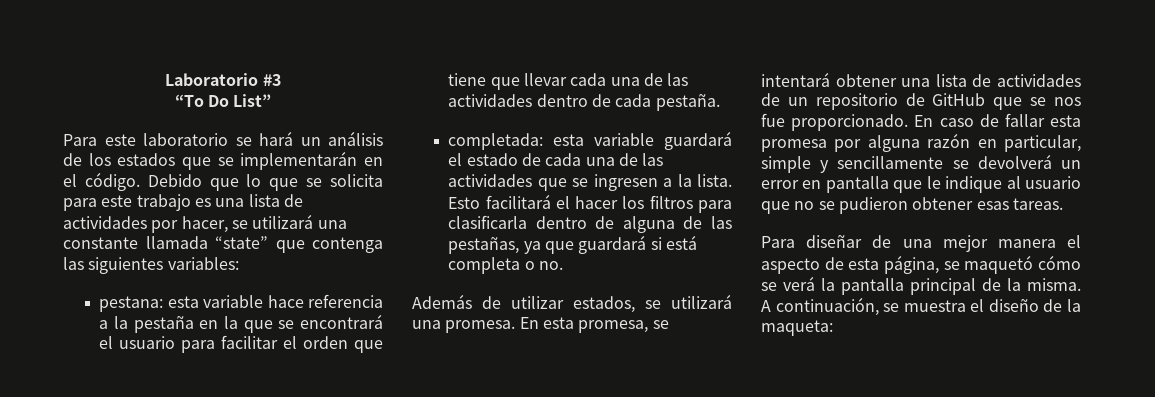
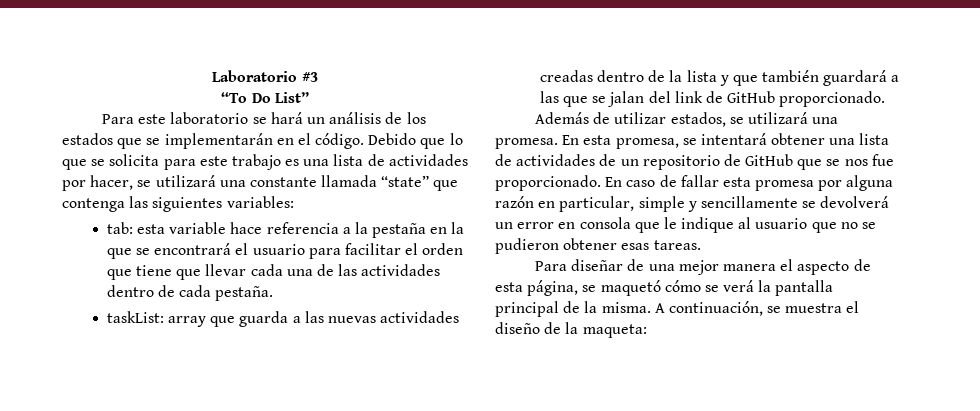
[99,296,164,312] pestana: -> [106,222,133,234] tab:
[448,131,732,150] [448,153,664,166] [448,174,732,191] [448,194,732,213] [448,215,732,233] [448,235,698,254] [448,257,564,274] completada: esta variable guardará el estado de cada una de las actividades que se ingresen a la lista. Esto facilitará el hacer los filtros para clasificarla dentro de alguna de las pestañas, ya que guardará si está completa o no. -> [106,311,460,327] [539,70,900,86] [539,91,886,107] taskList: array que guarda a las nuevas actividades creadas dentro de la lista y que también guardará a las que se jalan del link de GitHub proporcionado.
[825,176,889,193] pantalla -> [579,217,631,229] consola

